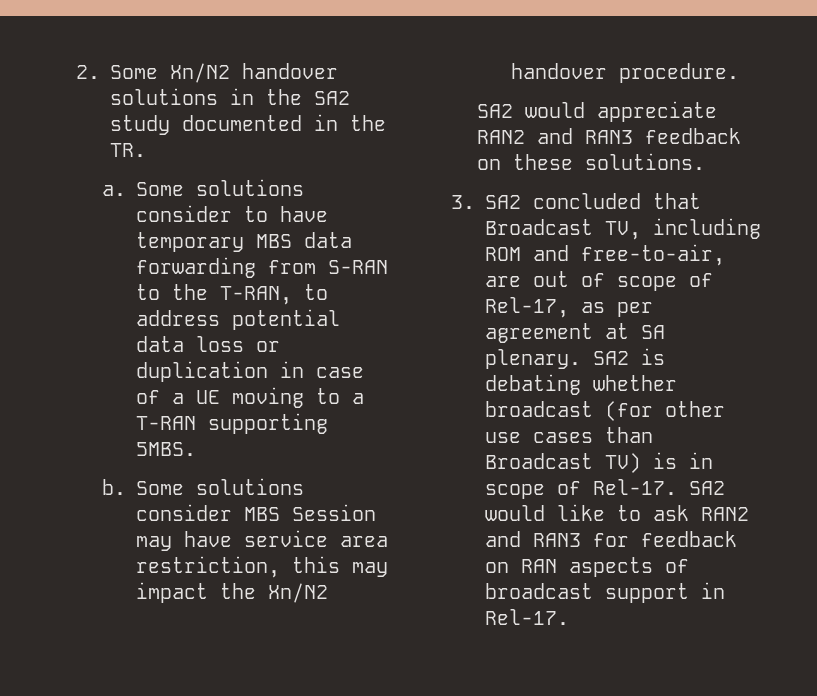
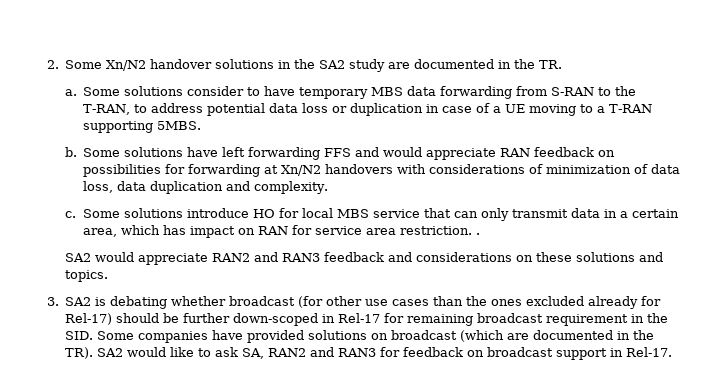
(171, 125) none -> [388,62,411,69] are
[136,504,377,521] [136,530,389,551] [136,556,389,578] [136,582,329,603] [511,63,740,83] consider MBS Session may have service area restriction, this may impact the Xn/N2 handover procedure. -> [187,147,616,160] [83,164,681,177] [83,181,329,194] [64,208,679,221] [82,225,480,238] have left forwarding FFS and would appreciate RAN feedback on possibilities for forwarding at Xn/N2 handovers with considerations of minimization of data loss, data duplication and complexity. // c. Some solutions introduce HO for local MBS service that can only transmit data in a certain area, which has impact on RAN for service area restriction. .
[477,153,706,170] [451,193,702,209] [485,218,762,240] [485,244,726,266] [485,271,714,291] [485,297,654,318] [485,323,666,343] [485,349,582,369] on these solutions. // 3. SA2 concluded that Broadcast TV, including ROM and free-to-air, are out of scope of Rel-17, as per agreement at SA plenary. -> [387,252,663,262] [64,270,108,282] [46,297,59,306] and considerations on these solutions and topics. // 3.
[485,452,714,473] [485,479,678,499] Broadcast TV) is in scope of Rel-17. -> [466,296,662,309] [65,313,669,326] [65,330,655,343] [65,347,94,359] the ones excluded already for Rel-17) should be further down-scoped in Rel-17 for remaining broadcast requirement in the SID. Some companies have provided solutions on broadcast (which are documented in the TR).
(690, 513) none -> [242,348,265,359] SA,
[521,557,690,577] RAN aspects of -> (485, 353) none

